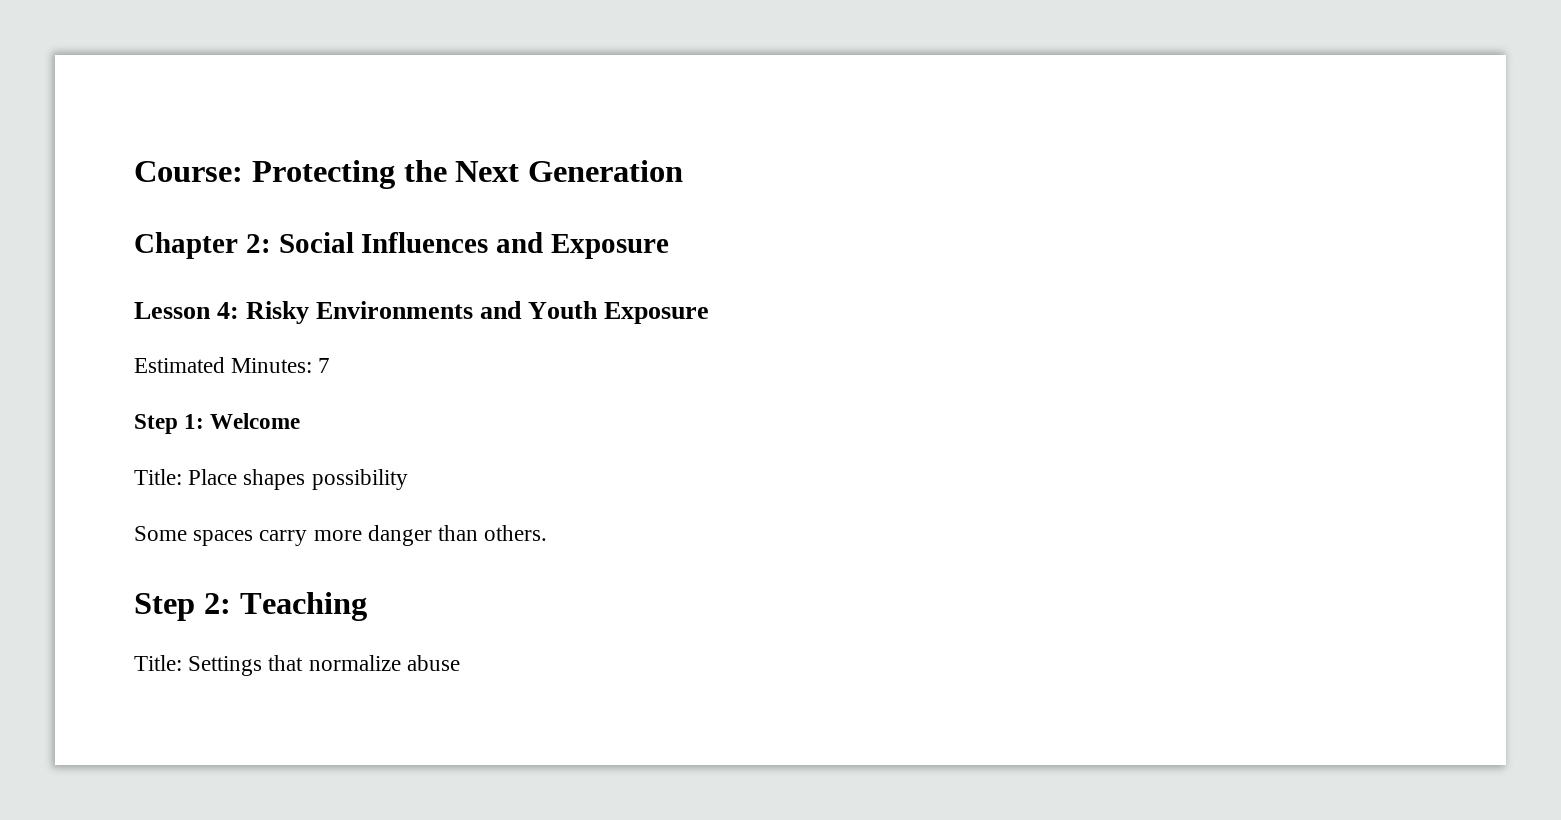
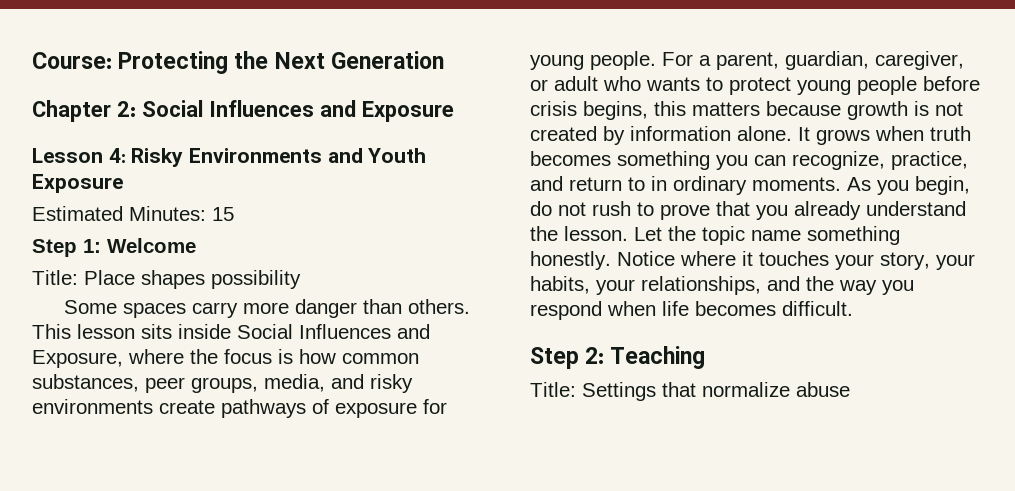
[318,358,331,373] 7 -> [212,207,234,221] 15
(548, 533) none -> [32,324,430,339] [32,349,419,368] [32,374,413,393] [32,399,447,418] [530,51,964,70] [530,76,980,95] [530,101,963,120] [530,126,971,145] [530,151,968,170] [530,176,970,195] [530,201,966,220] [530,226,900,245] [530,251,975,270] [530,276,914,295] [530,301,853,320] This lesson sits inside Social Influences and Exposure, where the focus is how common substances, peer groups, media, and risky environments create pathways of exposure for young people. For a parent, guardian, caregiver, or adult who wants to protect young people before crisis begins, this matters because growth is not created by information alone. It grows when truth becomes something you can recognize, practice, and return to in ordinary moments. As you begin, do not rush to prove that you already understand the lesson. Let the topic name something honestly. Notice where it touches your story, your habits, your relationships, and the way you respond when life becomes difficult.

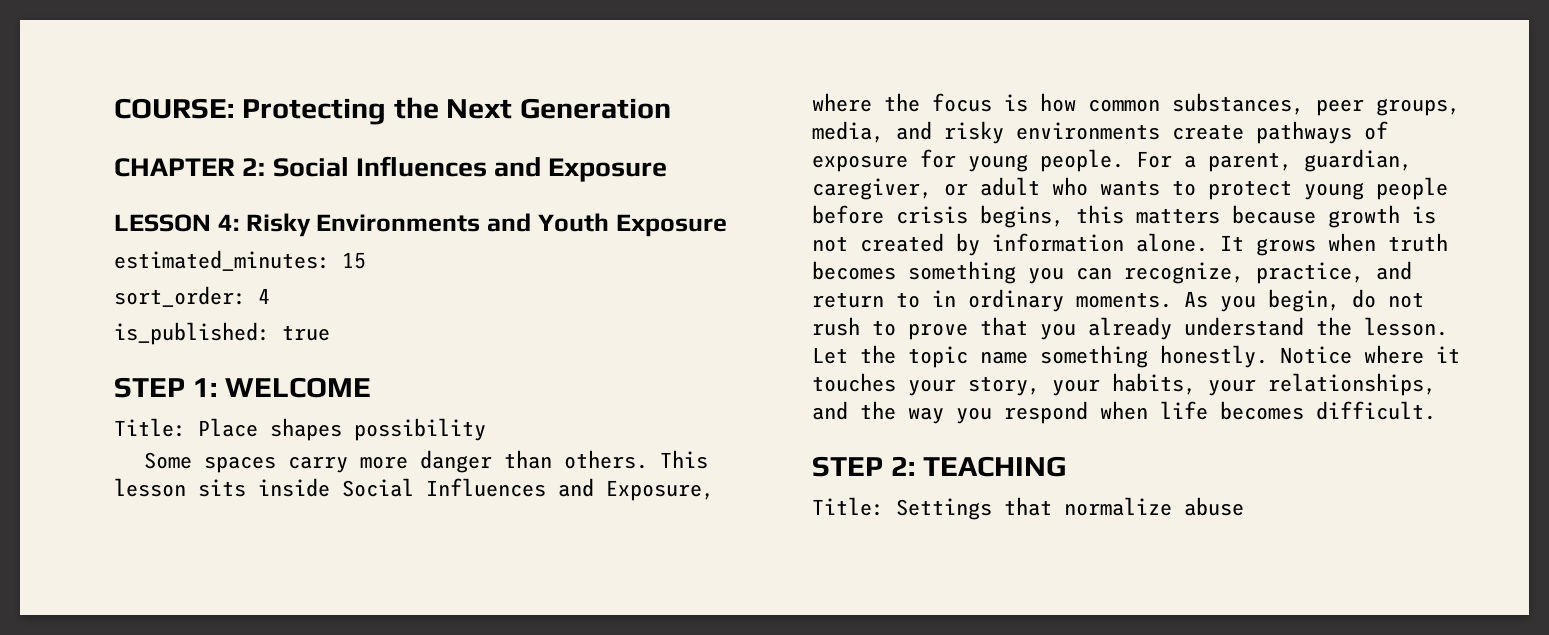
[32,52,112,69] Course: -> [114,98,234,119] COURSE:
[32,100,111,122] Chapter -> [114,158,235,177] CHAPTER
[32,148,103,163] Lesson -> [114,214,211,232] LESSON
[32,206,206,221] Estimated Minutes: -> [114,250,330,271] estimated_minutes:
[32,238,196,257] Step 1: Welcome -> [114,286,270,307] [114,322,330,345] [114,377,371,398] sort_order: 4 // is_published: true // STEP 1: WELCOME
[530,346,706,369] Step 2: Teaching -> [812,456,1066,477] STEP 2: TEACHING

